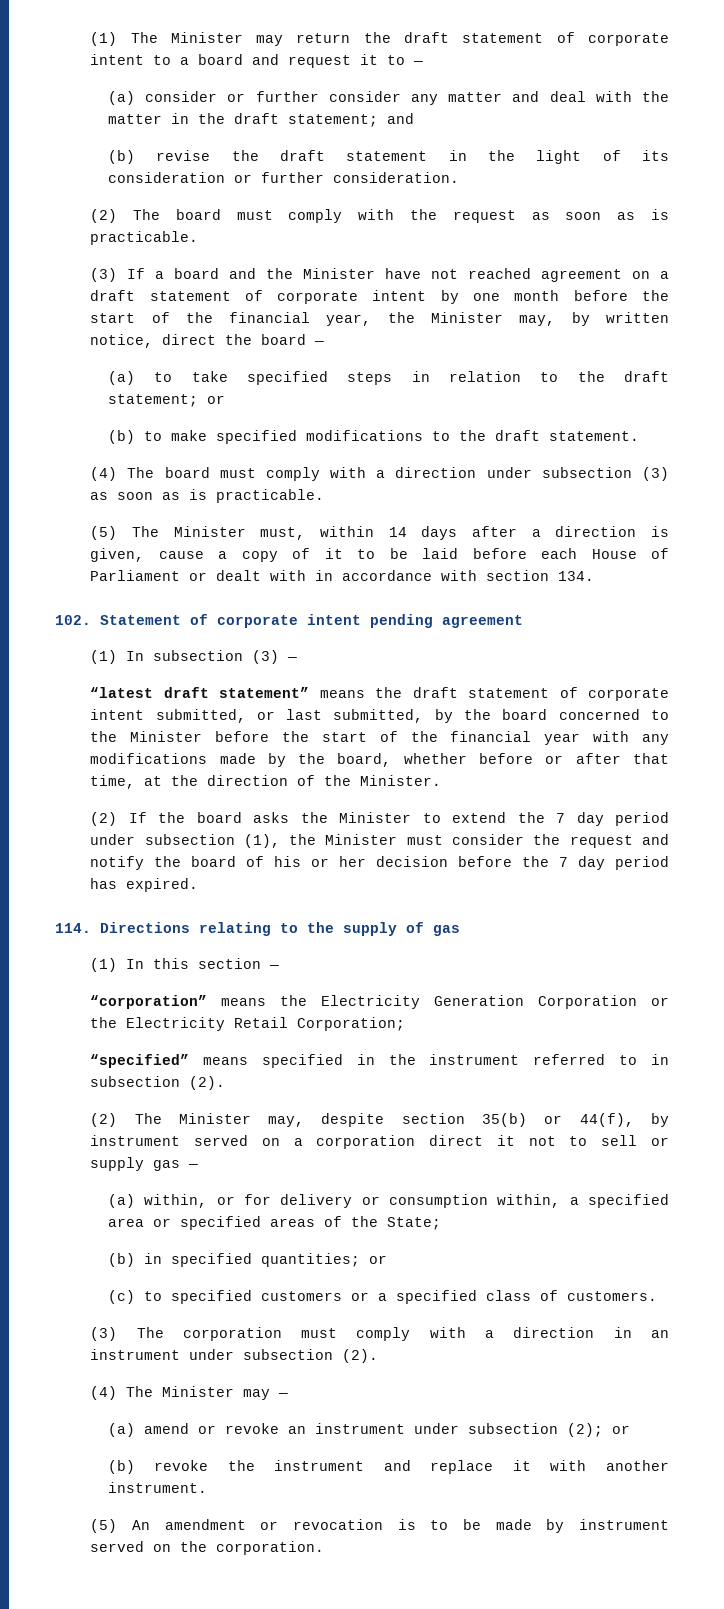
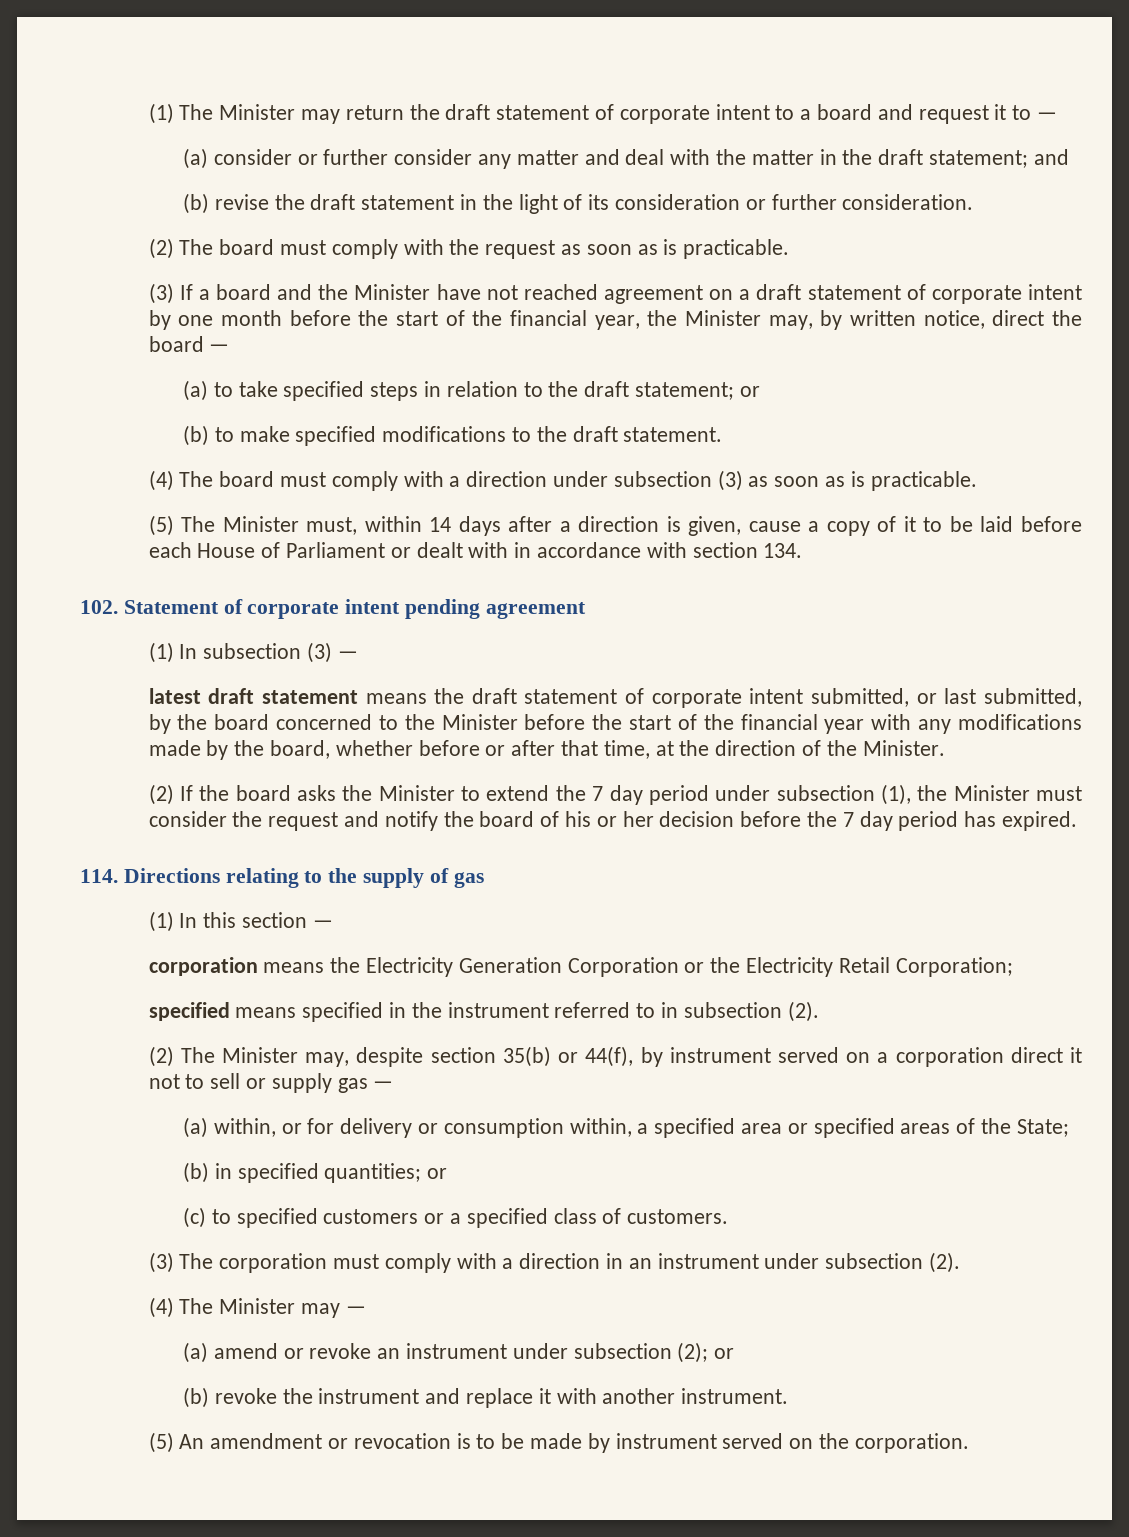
[90,687,310,698] “latest draft statement” -> [148,688,358,704] latest draft statement
[90,995,208,1009] “corporation” -> [148,957,258,976] corporation
[90,1054,190,1068] “specified” -> [148,1002,230,1021] specified

